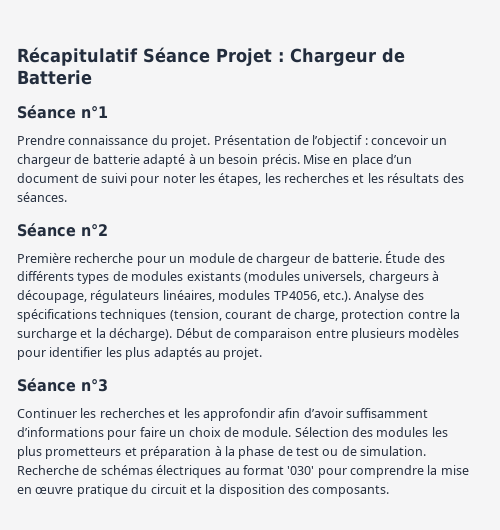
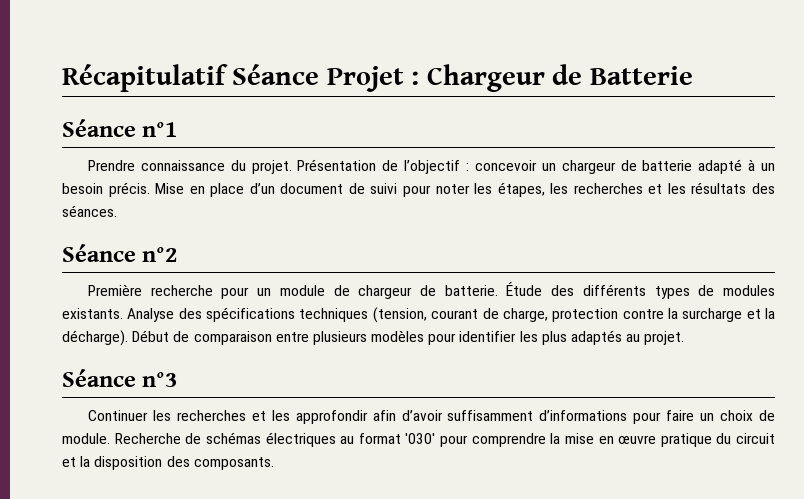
[186,271,439,284] [17,290,351,303] existants (modules universels, chargeurs à découpage, régulateurs linéaires, modules TP4056, etc.). -> [62,308,123,319] existants.
[294,427,448,437] [17,446,427,459] Sélection des modules les plus prometteurs et préparation à la phase de test ou de simulation. -> (110, 438) none

